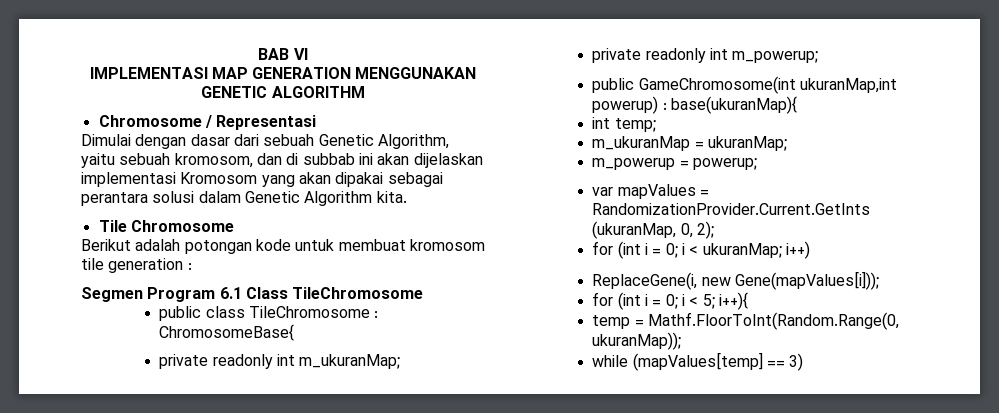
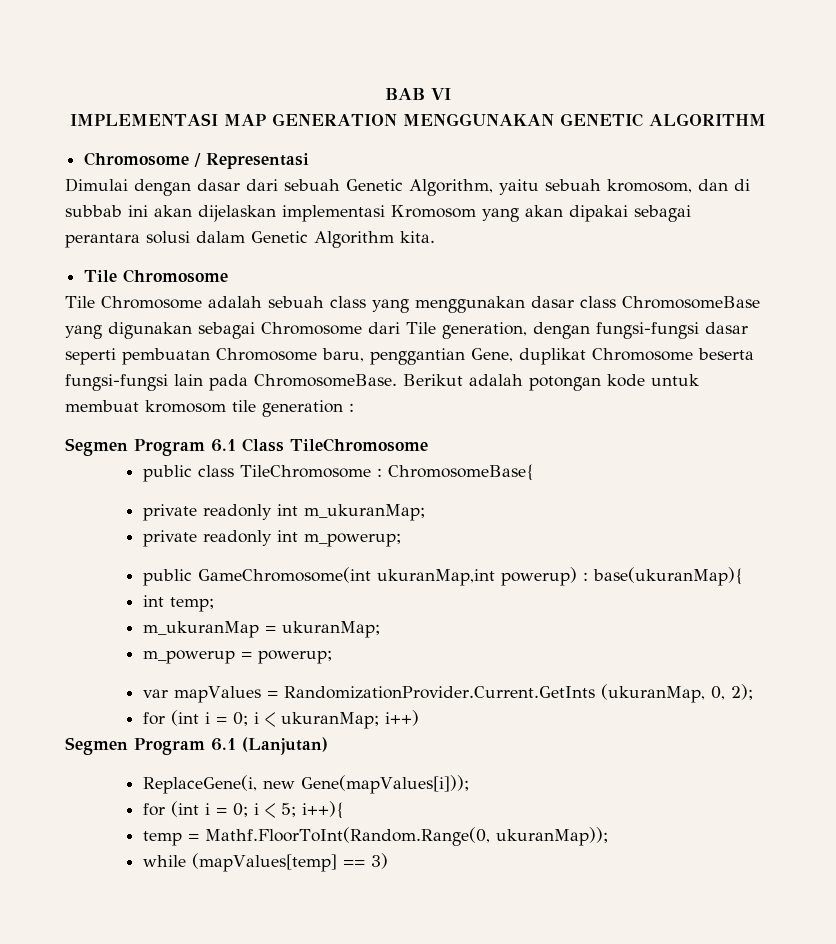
(234, 226) none -> [65,296,760,313] [65,322,748,339] [65,348,754,365] [65,374,397,391] Tile Chromosome adalah sebuah class yang menggunakan dasar class ChromosomeBase yang digunakan sebagai Chromosome dari Tile generation, dengan fungsi-fungsi dasar seperti pembuatan Chromosome baru, penggantian Gene, duplikat Chromosome beserta fungsi-fungsi lain pada ChromosomeBase.
(811, 250) none -> [65,737,328,755] // Segmen Program 6.1 (Lanjutan)

